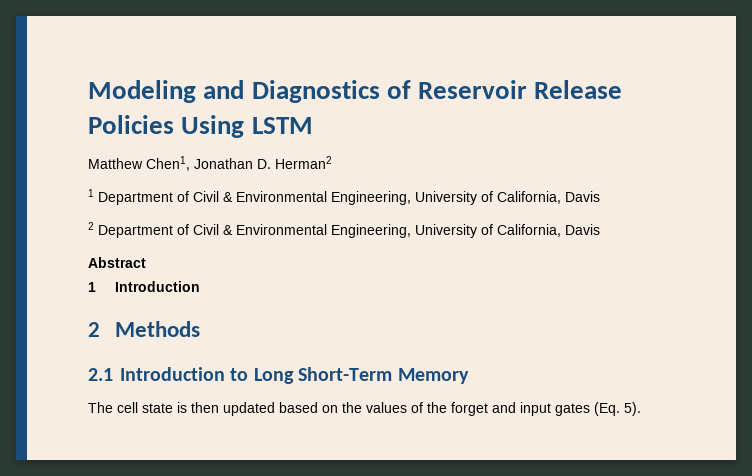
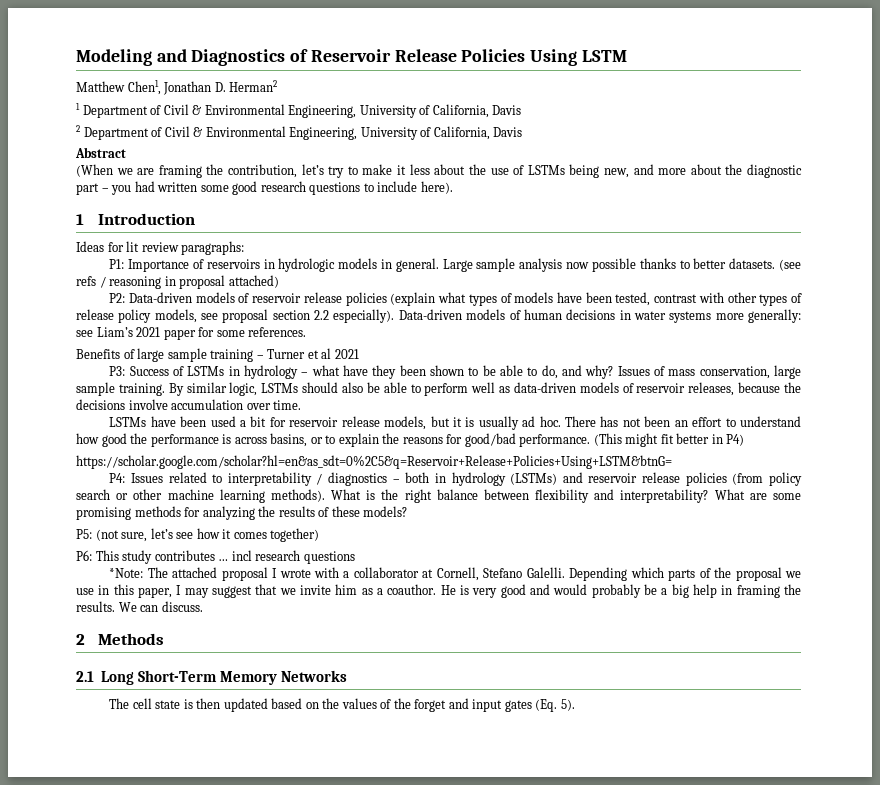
[88,281,200,292] 1 Introduction -> [76,164,802,178] [76,181,453,195] [76,213,195,225] [76,241,245,255] [109,258,802,272] [76,275,279,289] [109,292,802,306] [76,309,802,323] [76,327,307,340] [76,348,359,362] [109,365,801,379] [76,382,802,396] [76,399,302,410] [109,416,801,430] [76,433,745,447] [76,455,672,469] [109,472,802,486] [76,489,801,503] [76,506,408,520] [76,528,320,542] [76,550,355,564] [109,567,801,581] [76,584,802,598] [76,601,203,612] (When we are framing the contribution, let’s try to make it less about the use of LSTMs being new, and more about the diagnostic part – you had written some good research questions to include here). // 1 Introduction // Ideas for lit review paragraphs: // P1: Importance of reservoirs in hydrologic models in general. Large sample analysis now possible thanks to better datasets. (see refs / reasoning in proposal attached) // P2: Data-driven models of reservoir release policies (explain what types of models have been tested, contrast with other types of release policy models, see proposal section 2.2 especially). Data-driven models of human decisions in water systems more generally: see Liam’s 2021 paper for some references. // Benefits of large sample training – Turner et al 2021 // P3: Success of LSTMs in hydrology – what have they been shown to be able to do, and why? Issues of mass conservation, large sample training. By similar logic, LSTMs should also be able to perform well as data-driven models of reservoir releases, because the decisions involve accumulation over time. // LSTMs have been used a bit for reservoir release models, but it is usually ad hoc. There has not been an effort to understand how good the performance is across basins, or to explain the reasons for good/bad performance. (This might fit better in P4) // https://scholar.google.com/scholar?hl=en&as_sdt=0%2C5&q=Reservoir+Release+Policies+Using+LSTM&btnG= // P4: Issues related to interpretability / diagnostics – both in hydrology (LSTMs) and reservoir release policies (from policy search or other machine learning methods). What is the right balance between flexibility and interpretability? What are some promising methods for analyzing the results of these models? // P5: (not sure, let’s see how it comes together) // P6: This study contributes … incl research questions // *Note: The attached proposal I wrote with a collaborator at Cornell, Stefano Galelli. Depending which parts of the proposal we use in this paper, I may suggest that we invite him as a coauthor. He is very good and would probably be a big help in framing the results. We can discuss.
[120,367,249,381] Introduction to -> (94, 676) none
(469, 376) none -> [280,670,347,682] Networks

